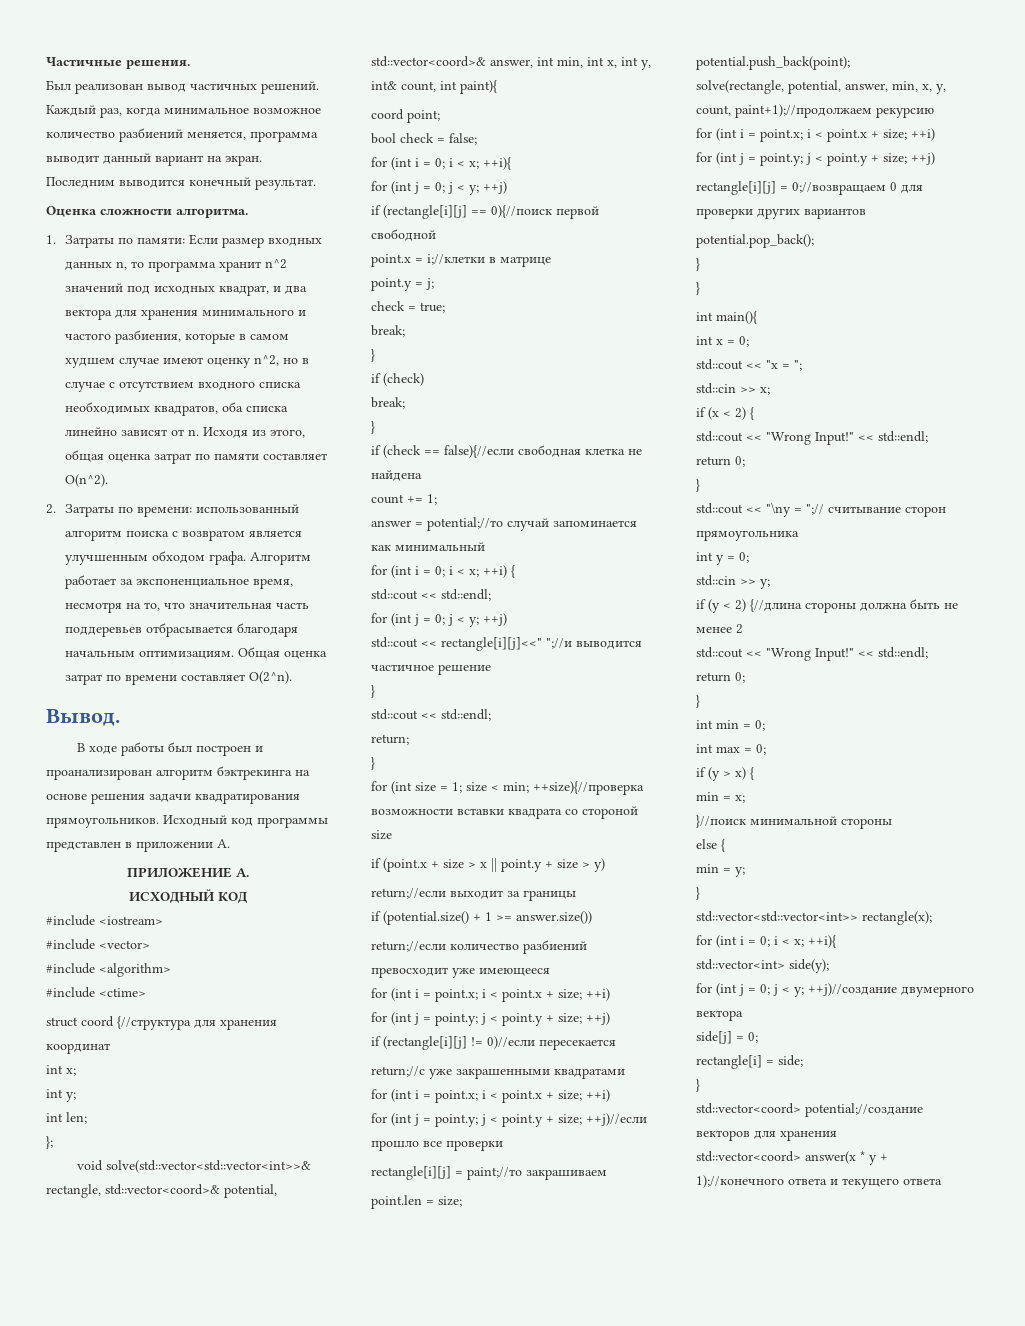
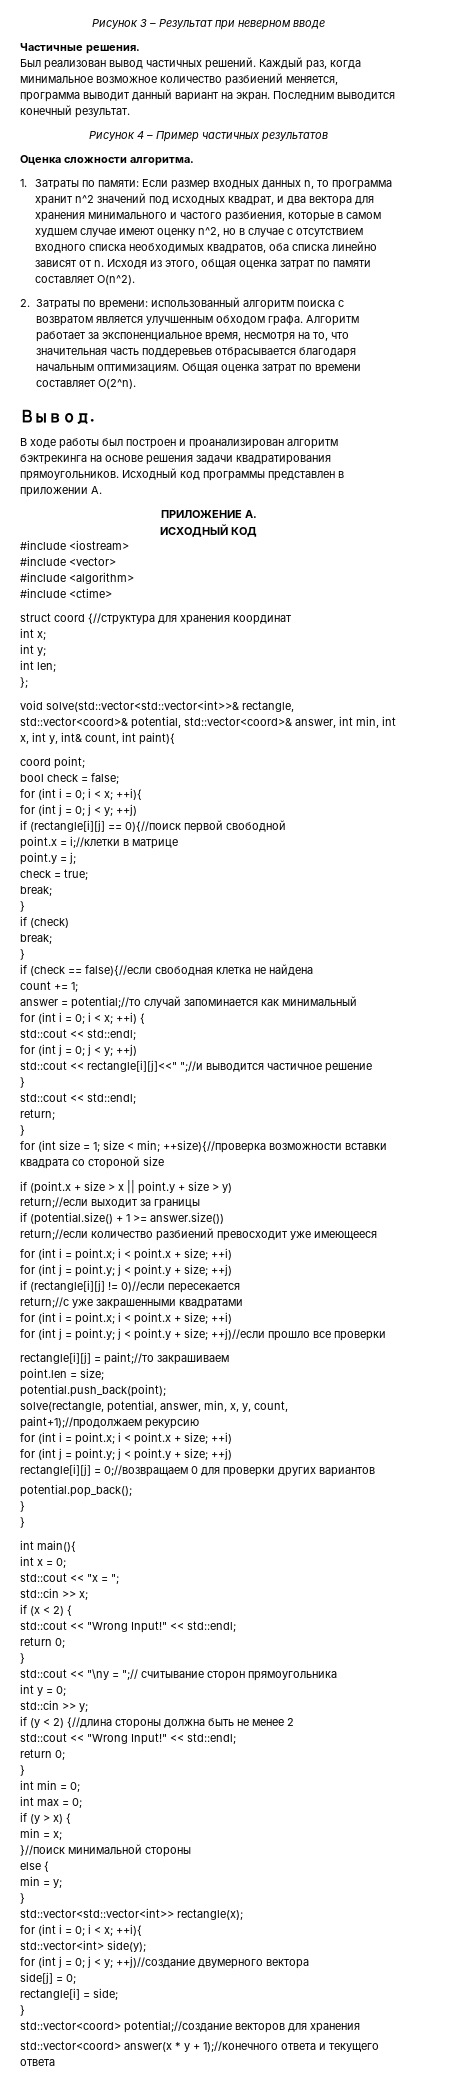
(46, 61) none -> [92,19,325,30] Рисунок 3 – Результат при неверном вводе //
(316, 184) none -> [89,131,328,142] // Рисунок 4 – Пример частичных результатов

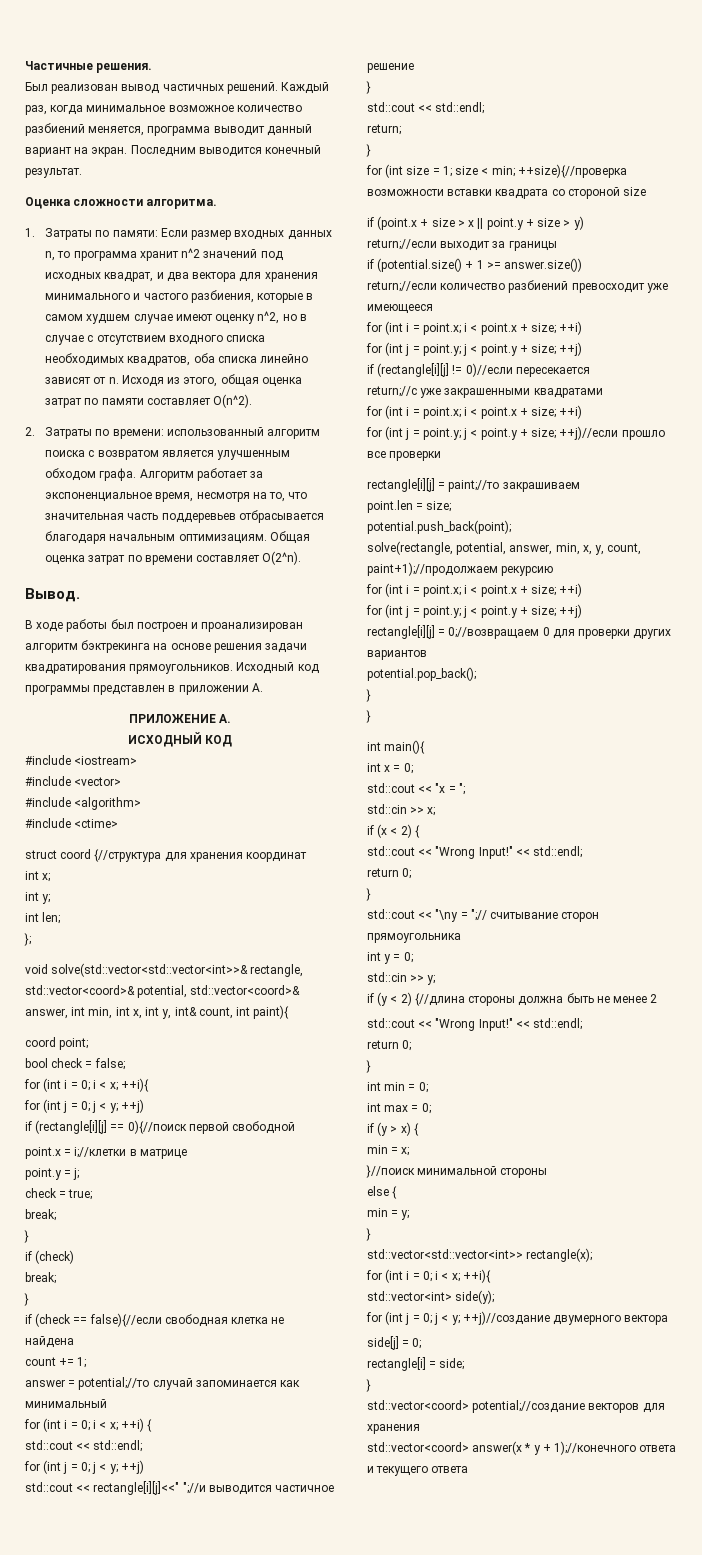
[92,19,325,30] Рисунок 3 – Результат при неверном вводе // -> (25, 65) none
[89,131,328,142] // Рисунок 4 – Пример частичных результатов -> (82, 173) none

